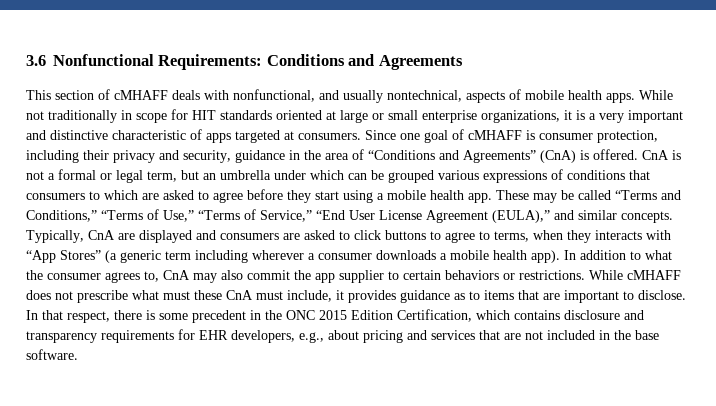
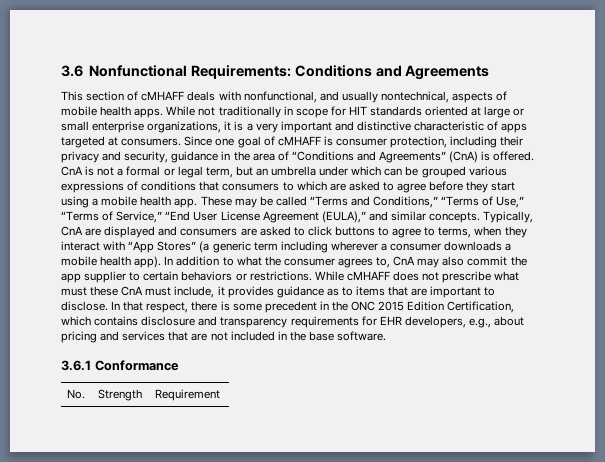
[595,230,642,240] interacts -> [61,241,100,251] interact
(78, 354) none -> [61,360,179,371] [67,389,86,399] [98,389,143,401] [155,389,221,401] // 3.6.1 Conformance // No. | Strength | Requirement

